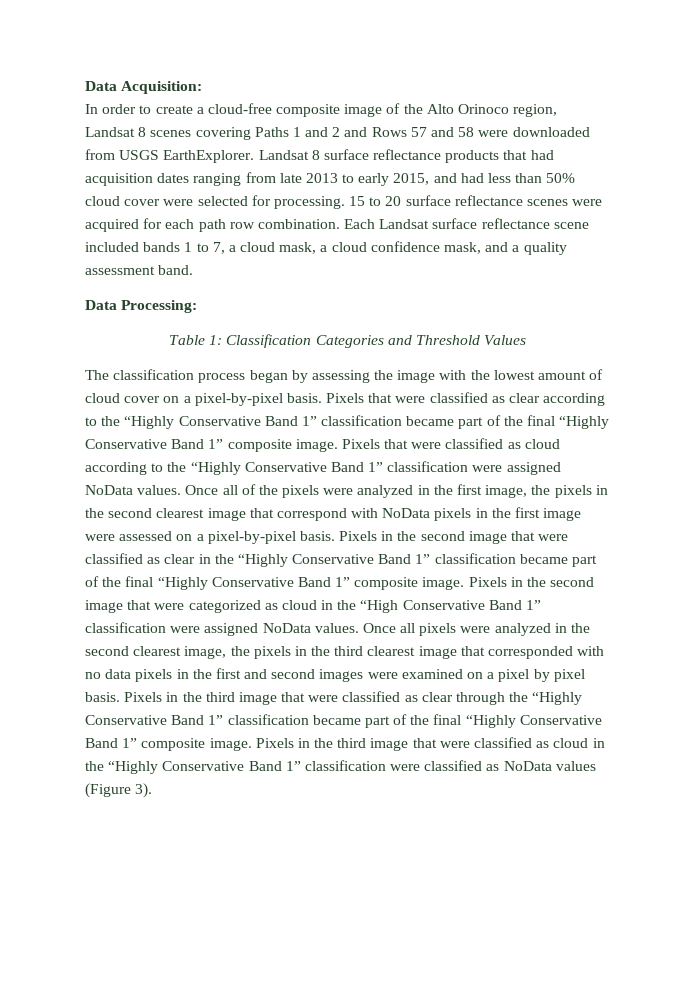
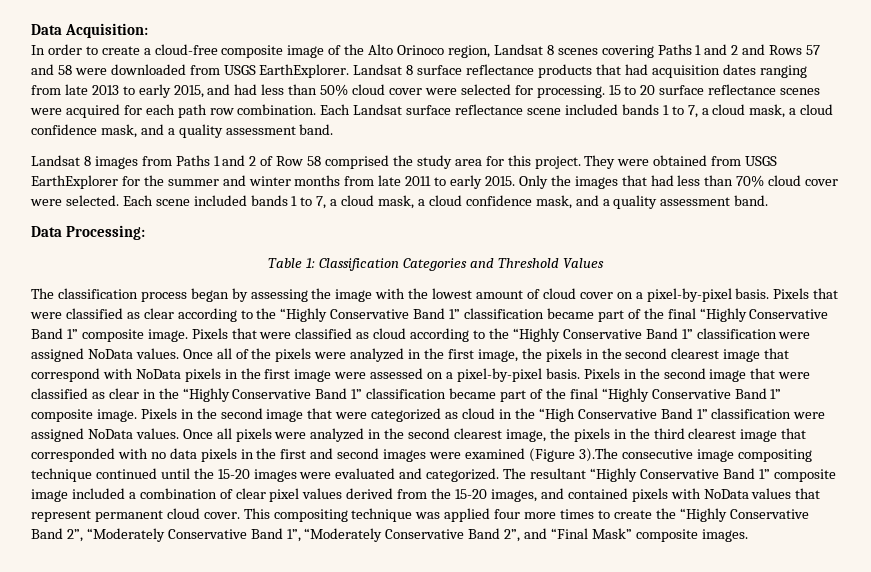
(194, 270) none -> [31,155,778,169] [31,175,839,189] [30,195,769,209] // Landsat 8 images from Paths 1 and 2 of Row 58 comprised the study area for this project. They were obtained from USGS EarthExplorer for the summer and winter months from late 2011 to early 2015. Only the images that had less than 70% cloud cover were selected. Each scene included bands 1 to 7, a cloud mask, a cloud confidence mask, and a quality assessment band.
[467,669,585,682] [85,691,583,705] [85,714,602,728] [85,737,605,751] [85,760,596,774] [85,783,153,798] on a pixel by pixel basis. Pixels in the third image that were classified as clear through the “Highly Conservative Band 1” classification became part of the final “Highly Conservative Band 1” composite image. Pixels in the third image that were classified as cloud in the “Highly Conservative Band 1” classification were classified as NoData values (Figure 3). -> [528,448,812,462] [31,468,836,482] [31,488,821,502] [31,508,809,522] [31,528,748,542] (Figure 3).The consecutive image compositing technique continued until the 15-20 images were evaluated and categorized. The resultant “Highly Conservative Band 1” composite image included a combination of clear pixel values derived from the 15-20 images, and contained pixels with NoData values that represent permanent cloud cover. This compositing technique was applied four more times to create the “Highly Conservative Band 2”, “Moderately Conservative Band 1”, “Moderately Conservative Band 2”, and “Final Mask” composite images.

